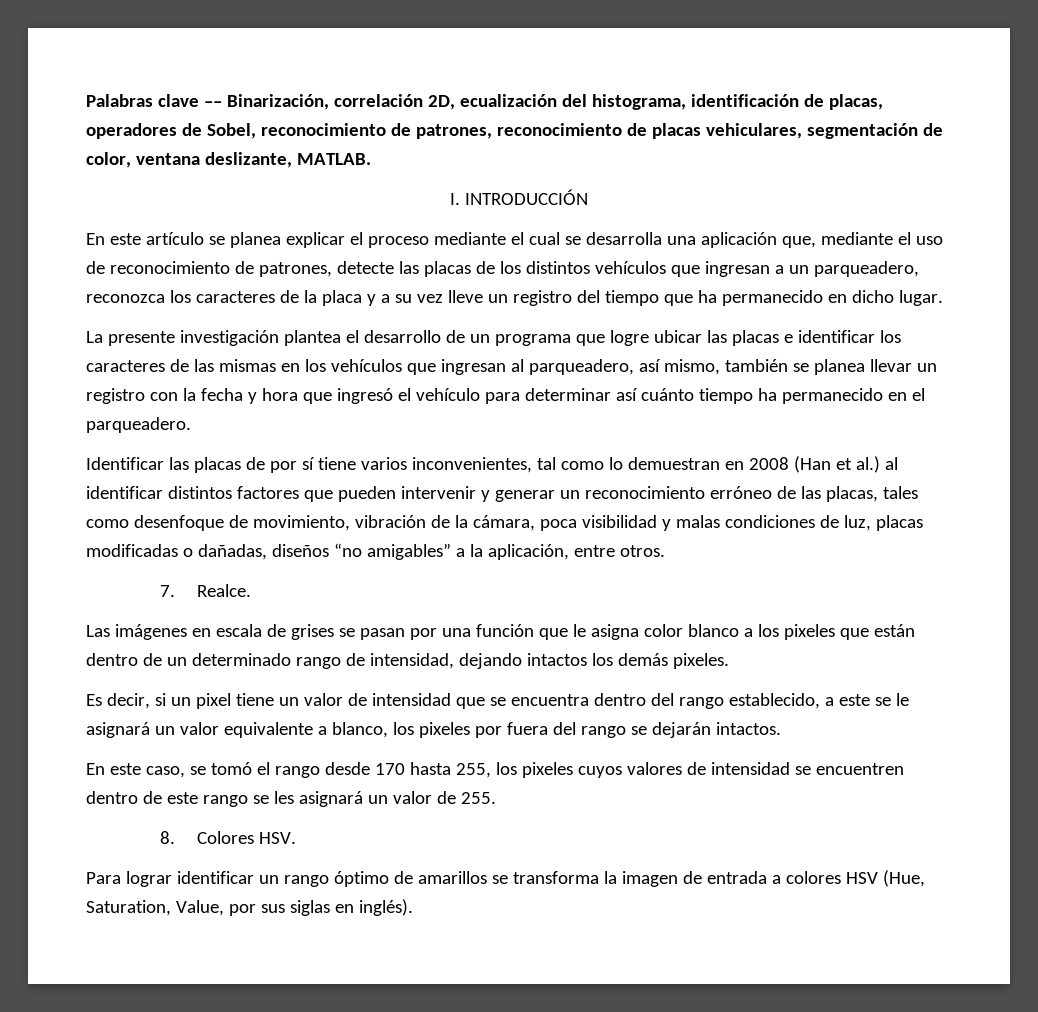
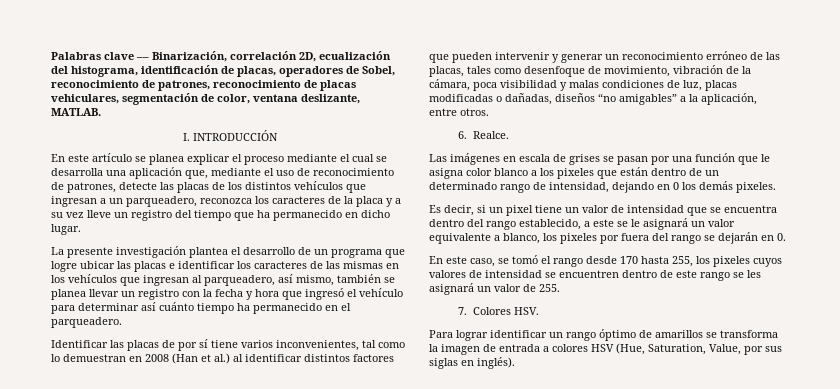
[159,585,175,597] 7. -> [458,131,468,139] 6.
[526,653,587,666] intactos -> [657,182,679,190] en 0
[715,722,781,735] intactos. -> [761,233,786,241] en 0.
[159,831,175,844] 8. -> [458,307,468,315] 7.

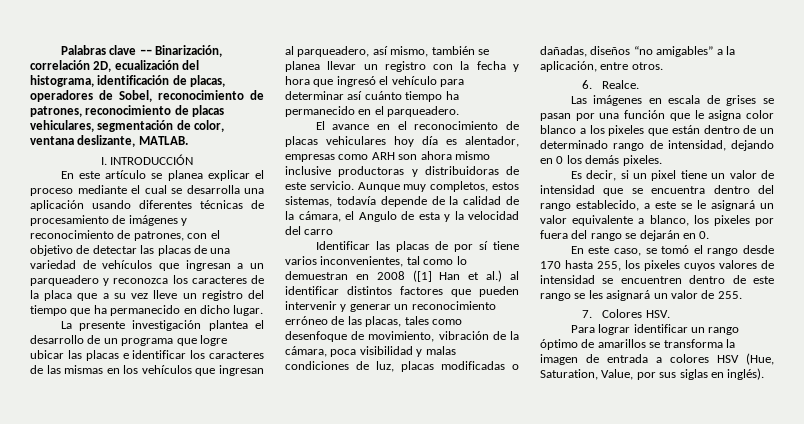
[185,168,394,179] [51,182,291,193] que, mediante el uso de reconocimiento de patrones, detecte las placas de los distintos -> [92,200,264,209] [30,215,188,226] [30,230,220,241] [30,245,231,256] [30,260,96,269] usando diferentes técnicas de procesamiento de imágenes y reconocimiento de patrones, con el objetivo de detectar las placas de una variedad de
[126,196,197,207] parqueadero, -> [30,275,110,286] parqueadero y
[386,198,393,207] y -> [77,293,98,301] que
(122, 322) none -> [315,121,519,130] [285,136,519,147] [285,151,490,162] [285,166,519,177] [285,181,519,192] [285,196,519,207] [285,211,519,222] [285,226,334,235] // El avance en el reconocimiento de placas vehiculares hoy día es alentador, empresas como ARH son ahora mismo inclusive productoras y distribuidoras de este servicio. Aunque muy completos, estos sistemas, todavía depende de la calidad de la cámara, el Angulo de esta y la velocidad del carro
[172,353,198,364] (Han -> [412,270,461,282] ([1] Han

